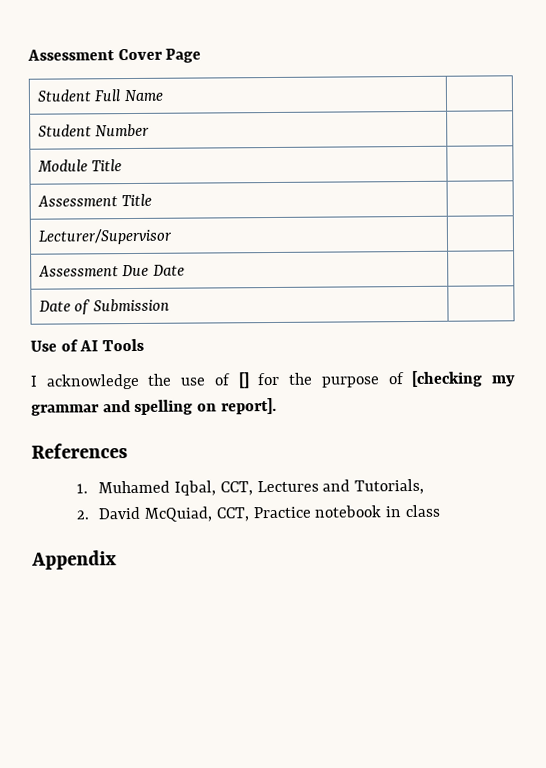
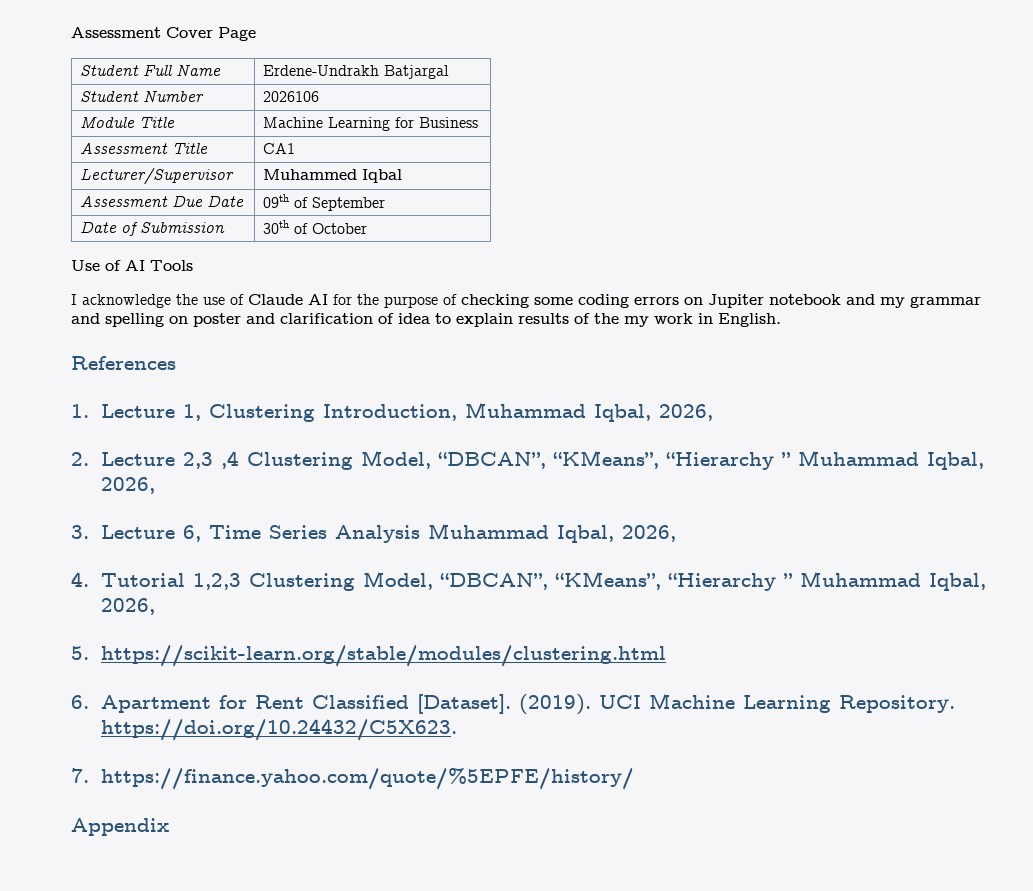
(164, 95) none -> [263,65,450,79] Erdene-Undrakh Batjargal
(151, 130) none -> [263,91,320,102] 2026106
(123, 165) none -> [263,117,479,131] Machine Learning for Business
(153, 200) none -> [263,143,296,154] CA1
(172, 236) none -> [263,169,403,183] Muhammed Iqbal
(186, 270) none -> [263,194,386,211] 09th of September
(171, 305) none -> [263,220,368,234] 30th of October
[237,372,250,389] [] -> [248,294,328,305] Claude AI
[411,370,484,388] [checking -> [461,294,875,308] checking some coding errors on Jupiter notebook and
[220,397,277,415] [31,443,128,459] [75,478,425,496] [75,504,440,522] report]. // References // 1. Muhamed Iqbal, CCT, Lectures and Tutorials, // 2. David McQuiad, CCT, Practice notebook in class -> [193,313,781,327] [71,356,176,370] [71,402,713,422] [71,450,984,470] [100,477,155,494] [71,523,676,543] [71,571,986,591] [100,598,155,615] [71,645,666,667] [71,693,955,715] [100,719,457,741] [71,768,634,790] poster and clarification of idea to explain results of the my work in English. // References // 1. Lecture 1, Clustering Introduction, Muhammad Iqbal, 2026, // 2. Lecture 2,3 ,4 Clustering Model, “DBCAN”, “KMeans”, “Hierarchy ” Muhammad Iqbal, 2026, // 3. Lecture 6, Time Series Analysis Muhammad Iqbal, 2026, // 4. Tutorial 1,2,3 Clustering Model, “DBCAN”, “KMeans”, “Hierarchy ” Muhammad Iqbal, 2026, // 5. https://scikit-learn.org/stable/modules/clustering.html // 6. Apartment for Rent Classified [Dataset]. (2019). UCI Machine Learning Repository. https://doi.org/10.24432/C5X623. // 7. https://finance.yahoo.com/quote/%5EPFE/history/

